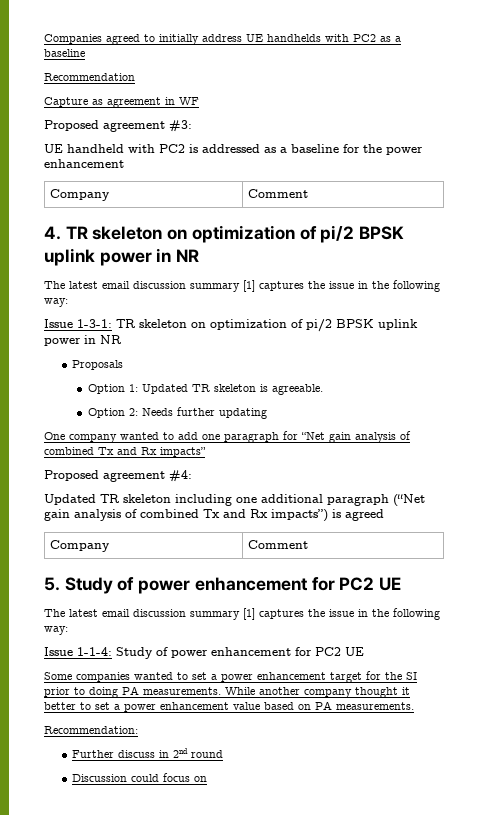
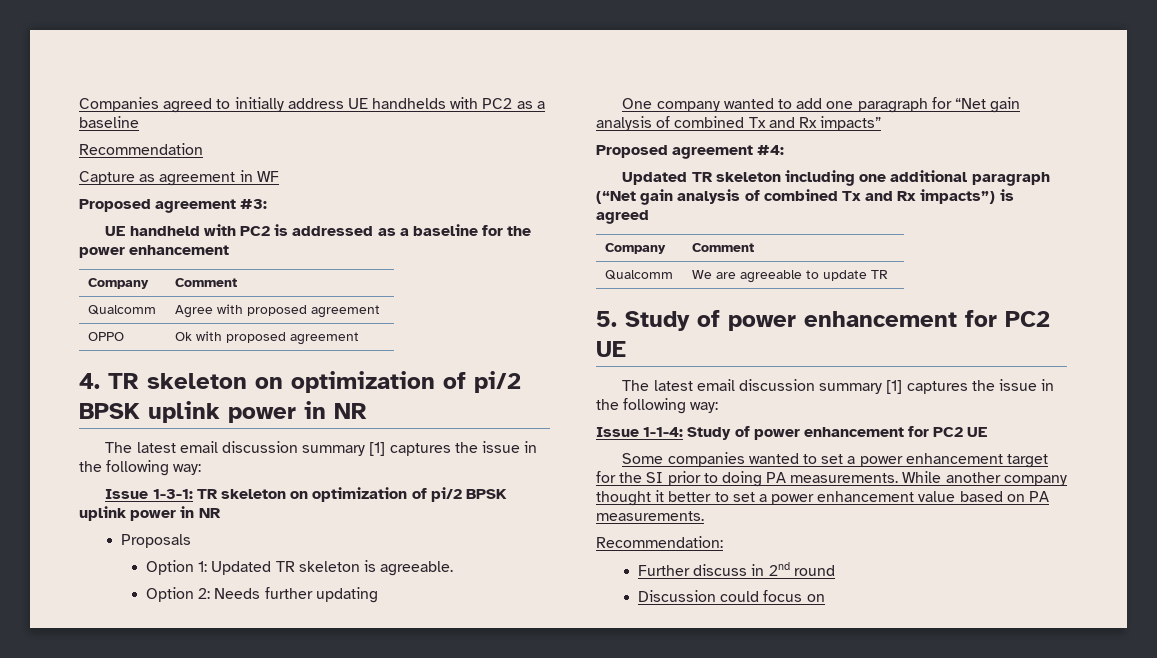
(308, 193) none -> [88,305,157,315] [175,304,381,318] [88,332,125,341] [175,331,360,345] // Qualcomm | Agree with proposed agreement // OPPO | Ok with proposed agreement
(308, 544) none -> [605,270,674,280] [692,270,889,283] // Qualcomm | We are agreeable to update TR

